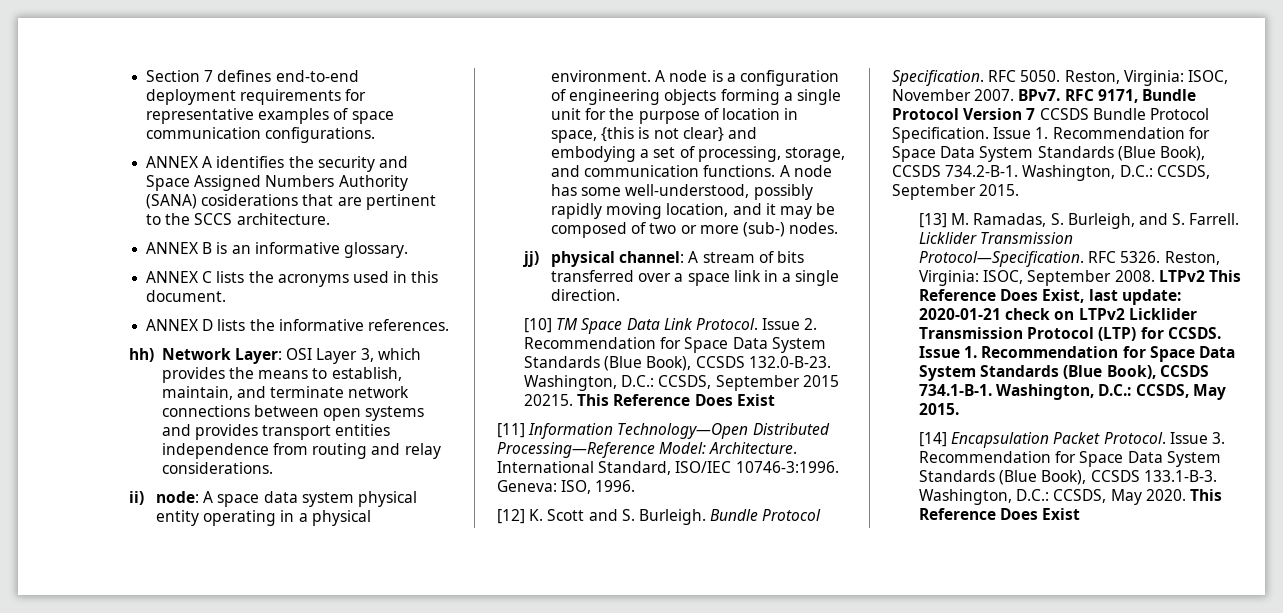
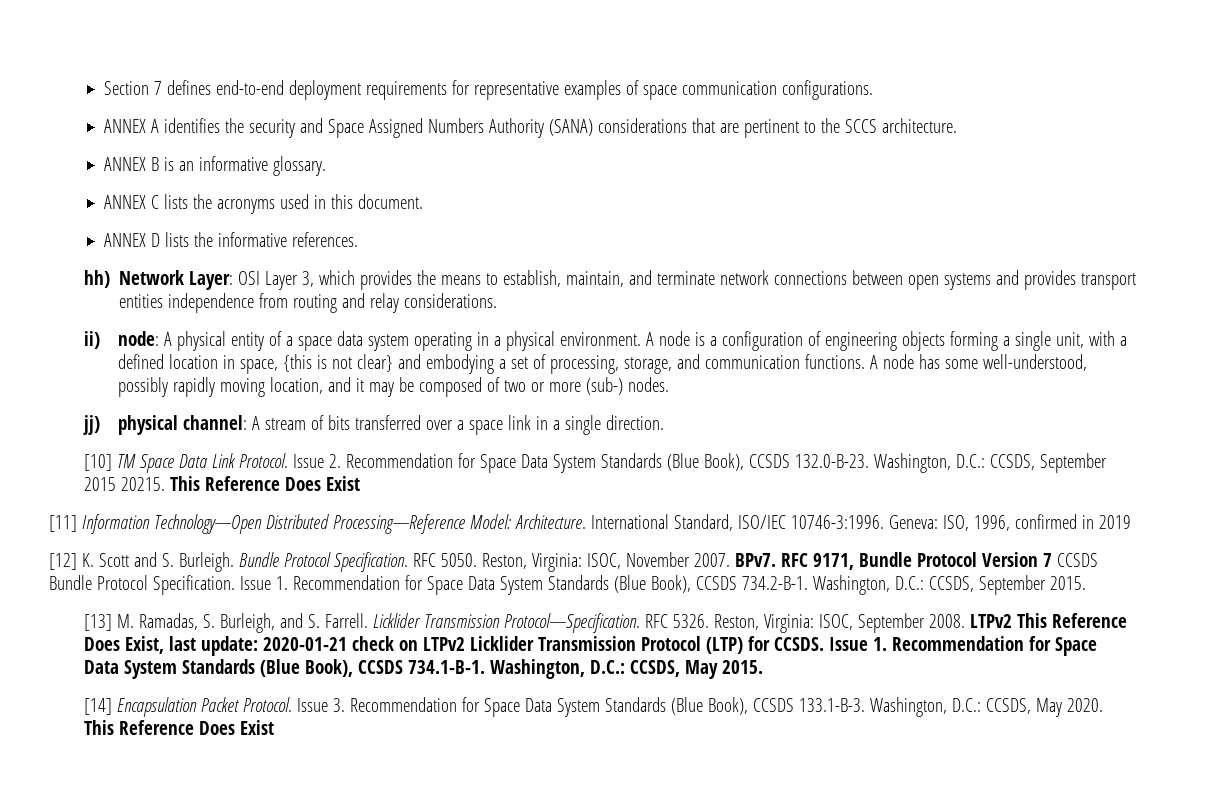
[201,194,299,206] cosiderations -> [598,118,688,133] considerations
(214, 497) none -> [177,331,294,351] physical entity of a
[357,491,417,507] [156,510,200,526] physical entity -> (410, 342) none
[551,108,719,124] unit for the purpose of -> [1056,331,1128,348] [118,354,165,369] unit, with a defined
[595,480,636,492] 1996. -> [973,514,1131,531] 1996, confirmed in 2019

